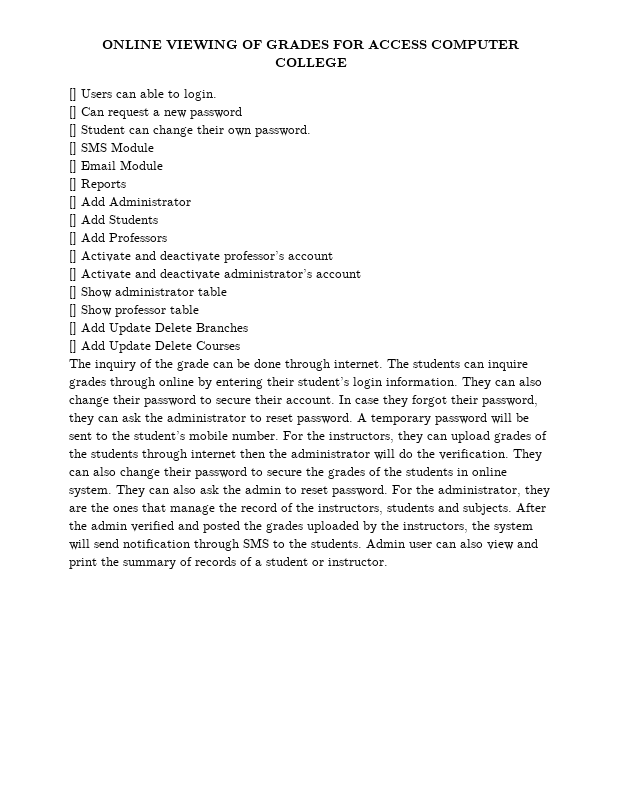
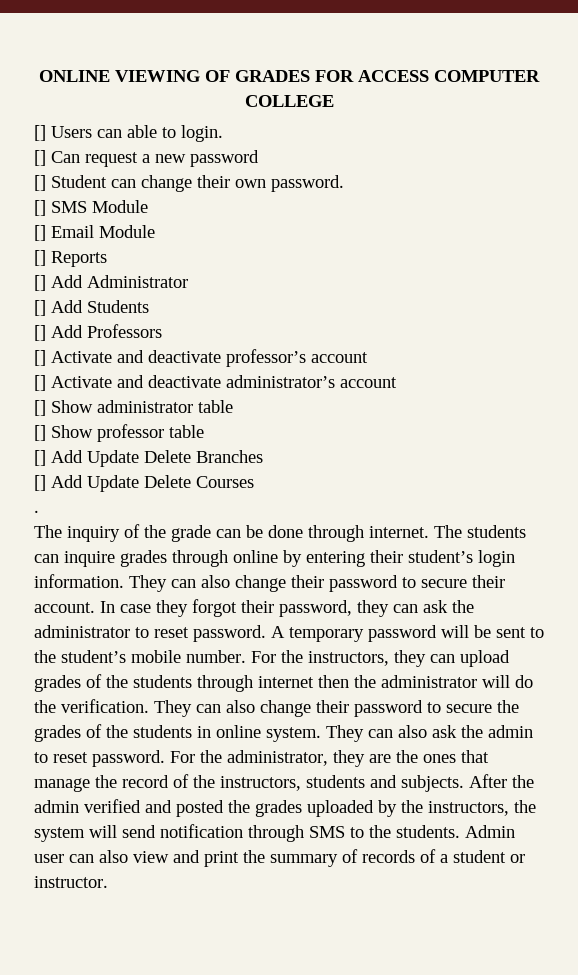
(240, 345) none -> [34,510,39,513] // .

